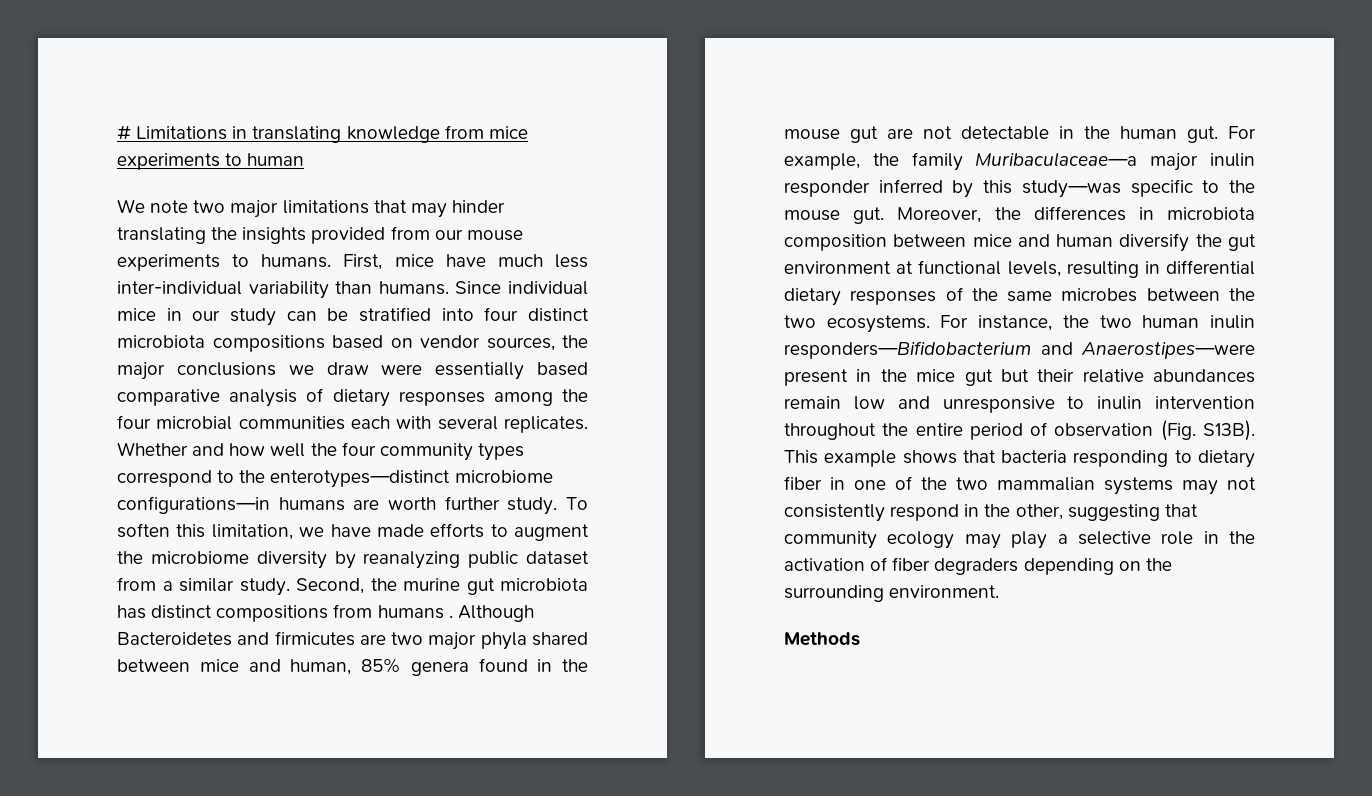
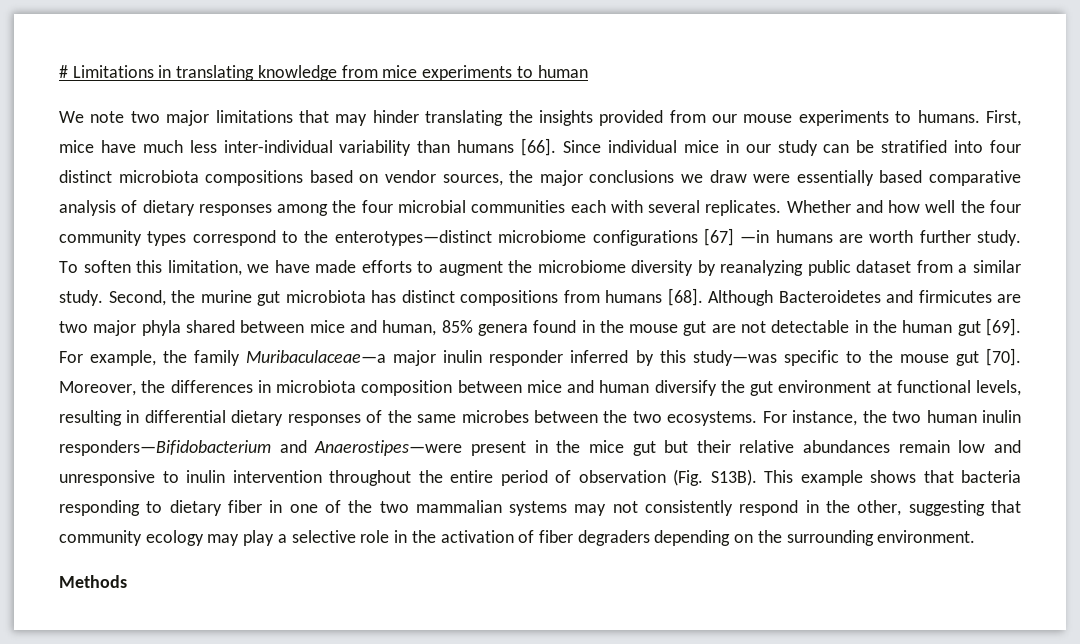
[378,281,449,295] humans. -> [457,138,557,156] humans [66].
[117,496,270,514] configurations—in -> [592,228,770,246] configurations [67] —in
[448,615,453,618] . -> [667,288,703,306] [68].
[1187,126,1218,143] gut. -> [957,318,1022,336] gut [69].
[853,207,885,224] gut. -> [955,348,1021,366] gut [70].

